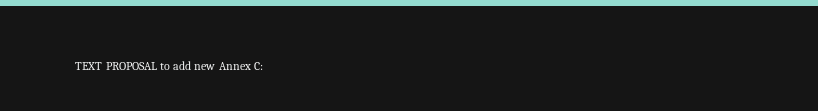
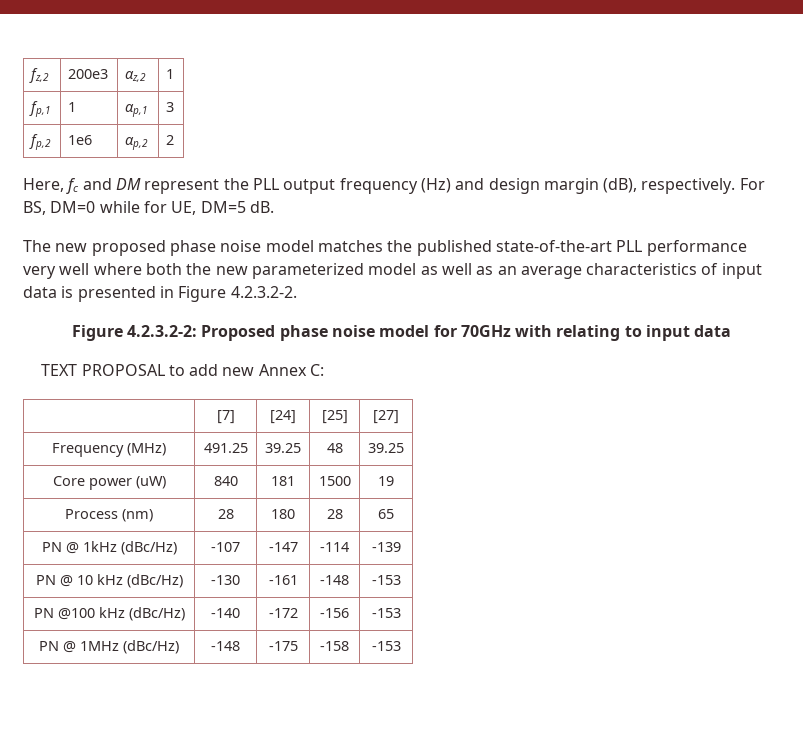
(75, 66) none -> [29,68,50,83] [68,69,109,79] [125,71,147,82] [166,69,175,79] [29,101,52,117] [68,102,77,112] [125,104,149,117] [166,102,175,112] [29,134,52,150] [68,135,93,145] [125,137,149,150] [166,135,175,145] [23,178,765,194] [23,201,274,215] [23,240,747,256] [23,263,762,279] [23,286,297,302] [71,325,732,341] fz,2 | 200e3 | αz,2 | 1 // fp,1 | 1 | αp,1 | 3 // fp,2 | 1e6 | αp,2 | 2 // Here, fc and DM represent the PLL output frequency (Hz) and design margin (dB), respectively. For BS, DM=0 while for UE, DM=5 dB. // The new proposed phase noise model matches the published state-of-the-art PLL performance very well where both the new parameterized model as well as an average characteristics of input data is presented in Figure 4.2.3.2-2. // Figure 4.2.3.2-2: Proposed phase noise model for 70GHz with relating to input data //
(263, 66) none -> [216,410,235,424] [270,410,296,424] [321,410,348,424] [373,410,399,424] [52,443,166,457] [203,443,248,453] [265,443,301,453] [326,443,343,453] [368,443,404,453] [52,476,166,490] [213,476,238,486] [271,476,295,486] [318,476,351,486] [378,476,394,486] [65,509,153,522] [217,509,234,519] [271,509,295,519] [326,509,343,519] [378,509,394,519] [41,541,177,555] [211,542,240,552] [268,542,298,552] [320,542,349,552] [371,542,401,552] [35,574,183,588] [211,575,240,585] [268,575,298,585] [320,575,349,585] [371,575,401,585] [33,607,185,621] [211,608,240,618] [268,608,298,618] [320,608,349,618] [371,608,401,618] [39,640,179,654] [211,641,240,651] [268,641,298,651] [320,641,349,651] [371,641,401,651] // | [7] | [24] | [25] | [27] // Frequency (MHz) | 491.25 | 39.25 | 48 | 39.25 // Core power (uW) | 840 | 181 | 1500 | 19 // Process (nm) | 28 | 180 | 28 | 65 // PN @ 1kHz (dBc/Hz) | -107 | -147 | -114 | -139 // PN @ 10 kHz (dBc/Hz) | -130 | -161 | -148 | -153 // PN @100 kHz (dBc/Hz) | -140 | -172 | -156 | -153 // PN @ 1MHz (dBc/Hz) | -148 | -175 | -158 | -153

